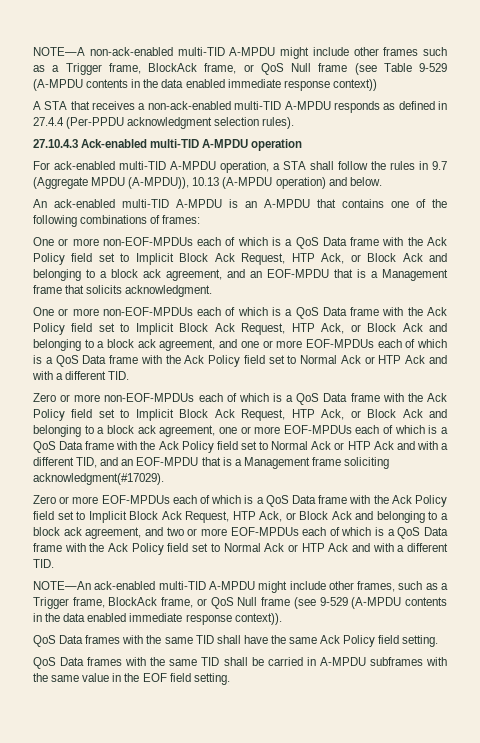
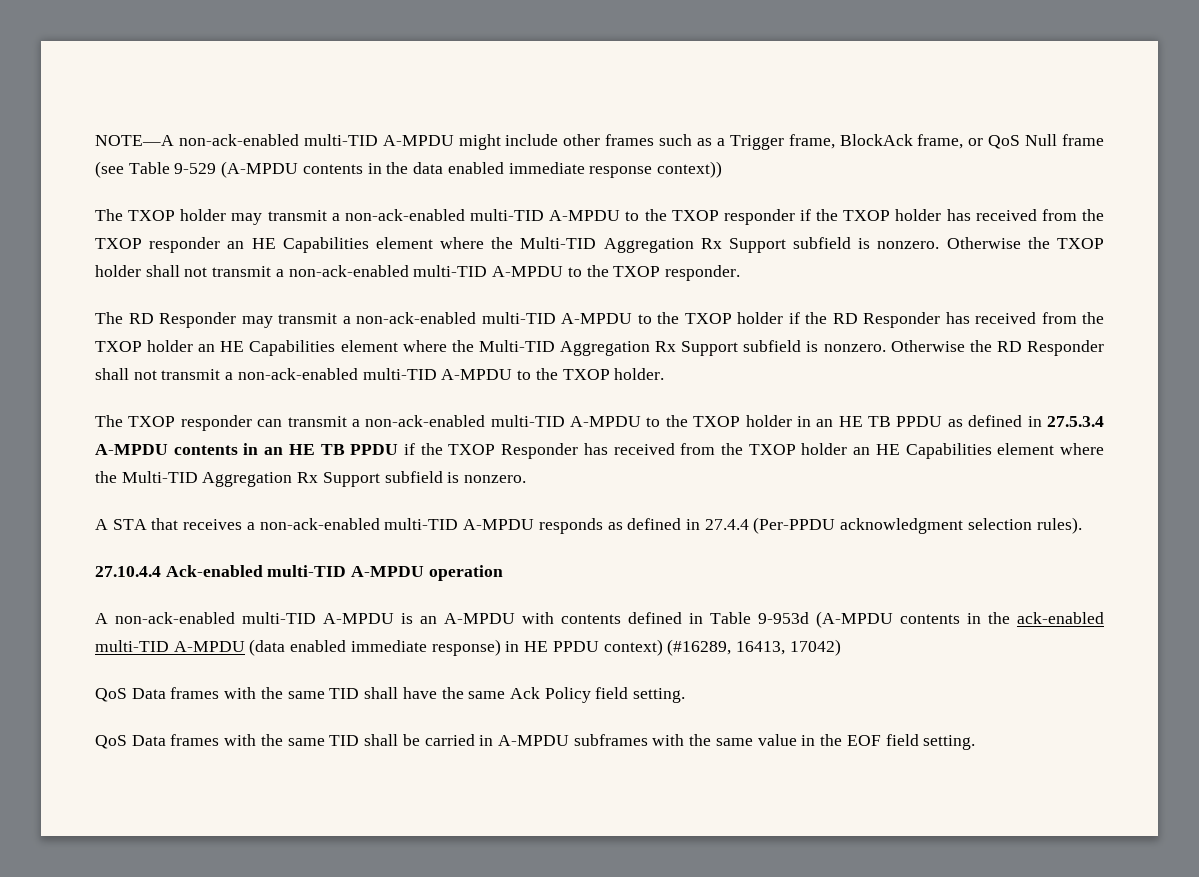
(377, 85) none -> [95,209,1104,225] [95,237,1104,253] [95,265,740,281] [95,312,1104,328] [95,340,1104,356] [95,368,665,380] [95,415,1105,431] [95,443,1104,459] [95,471,527,487] // The TXOP holder may transmit a non-ack-enabled multi-TID A-MPDU to the TXOP responder if the TXOP holder has received from the TXOP responder an HE Capabilities element where the Multi-TID Aggregation Rx Support subfield is nonzero. Otherwise the TXOP holder shall not transmit a non-ack-enabled multi-TID A-MPDU to the TXOP responder. // The RD Responder may transmit a non-ack-enabled multi-TID A-MPDU to the TXOP holder if the RD Responder has received from the TXOP holder an HE Capabilities element where the Multi-TID Aggregation Rx Support subfield is nonzero. Otherwise the RD Responder shall not transmit a non-ack-enabled multi-TID A-MPDU to the TXOP holder. // The TXOP responder can transmit a non-ack-enabled multi-TID A-MPDU to the TXOP holder in an HE TB PPDU as defined in 27.5.3.4 A-MPDU contents in an HE TB PPDU if the TXOP Responder has received from the TXOP holder an HE Capabilities element where the Multi-TID Aggregation Rx Support subfield is nonzero.
[33,139,78,148] 27.10.4.3 -> [95,566,161,577] 27.10.4.4
[33,161,447,173] [33,177,382,189] [33,199,115,208] For ack-enabled multi-TID A-MPDU operation, a STA shall follow the rules in 9.7 (Aggregate MPDU (A-MPDU)), 10.13 (A-MPDU operation) and below. // An ack-enabled -> [95,612,235,624] A non-ack-enabled
[317,199,447,208] [33,215,201,227] [33,237,447,249] [33,253,447,265] [33,269,448,281] [33,285,213,297] [33,307,447,319] [33,323,447,335] [33,339,447,351] [33,355,447,367] [32,371,130,380] [33,393,448,405] [33,409,447,421] [33,425,449,437] [33,441,449,453] [33,457,390,469] [33,473,164,485] [33,495,447,507] [33,511,448,523] [33,527,449,539] [33,543,448,555] [33,559,54,568] [33,581,449,593] [33,597,447,609] [33,613,282,625] that contains one of the following combinations of frames: // One or more non-EOF-MPDUs each of which is a QoS Data frame with the Ack Policy field set to Implicit Block Ack Request, HTP Ack, or Block Ack and belonging to a block ack agreement, and an EOF-MPDU that is a Management frame that solicits acknowledgment. // One or more non-EOF-MPDUs each of which is a QoS Data frame with the Ack Policy field set to Implicit Block Ack Request, HTP Ack, or Block Ack and belonging to a block ack agreement, and one or more EOF-MPDUs each of which is a QoS Data frame with the Ack Policy field set to Normal Ack or HTP Ack and with a different TID. // Zero or more non-EOF-MPDUs each of which is a QoS Data frame with the Ack Policy field set to Implicit Block Ack Request, HTP Ack, or Block Ack and belonging to a block ack agreement, one or more EOF-MPDUs each of which is a QoS Data frame with the Ack Policy field set to Normal Ack or HTP Ack and with a different TID, and an EOF-MPDU that is a Management frame soliciting acknowledgment(#17029). // Zero or more EOF-MPDUs each of which is a QoS Data frame with the Ack Policy field set to Implicit Block Ack Request, HTP Ack, or Block Ack and belonging to a block ack agreement, and two or more EOF-MPDUs each of which is a QoS Data frame with the Ack Policy field set to Normal Ack or HTP Ack and with a different TID. // NOTE—An ack-enabled multi-TID A-MPDU might include other frames, such as a Trigger frame, BlockAck frame, or QoS Null frame (see 9-529 (A-MPDU contents in the data enabled immediate response context)). -> [522,611,1104,628] [95,639,841,656] with contents defined in Table 9-953d (A-MPDU contents in the ack-enabled multi-TID A-MPDU (data enabled immediate response) in HE PPDU context) (#16289, 16413, 17042)

